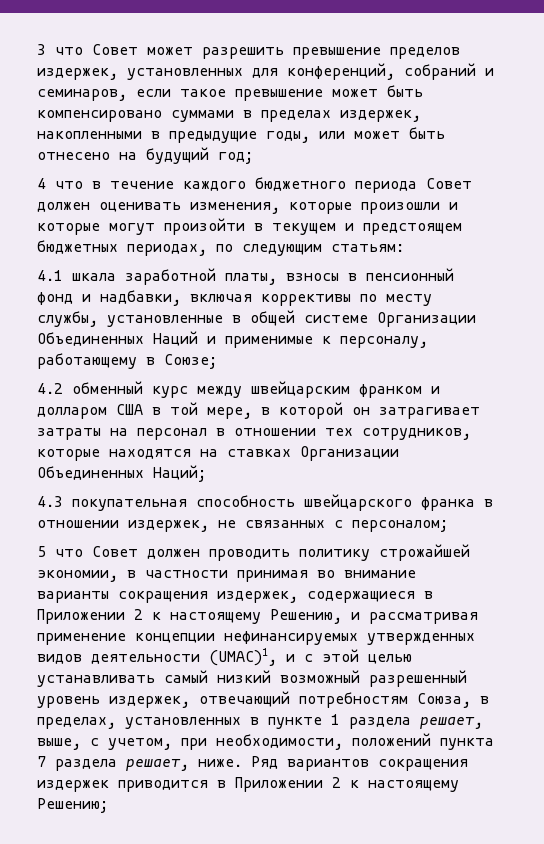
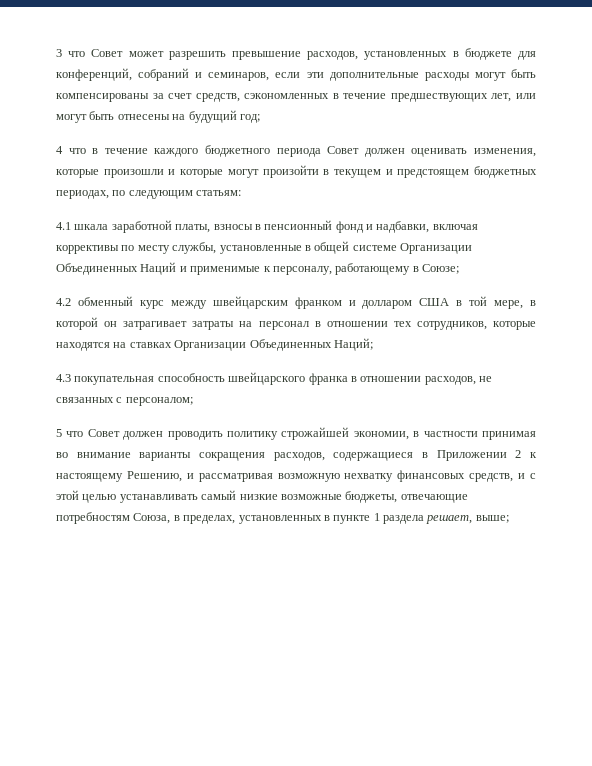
[390,47,460,59] [37,68,243,80] пределов издержек, установленных -> [307,48,512,60] расходов, установленных в бюджете
[180,85,423,101] [37,110,421,122] [37,127,445,143] [37,152,110,160] такое превышение может быть компенсировано суммами в пределах издержек, накопленными в предыдущие годы, или может быть отнесено -> [306,69,536,81] [56,93,536,102] [56,111,170,123] эти дополнительные расходы могут быть компенсированы за счет средств, сэкономленных в течение предшествующих лет, или могут быть отнесены
[128,520,209,532] издержек, -> [424,376,476,385] расходов,
[217,591,298,603] издержек, -> [273,452,325,461] расходов,
[37,631,475,645] [37,648,277,666] применение концепции нефинансируемых утвержденных видов деятельности (UMAC)1, -> [277,470,514,482] возможную нехватку финансовых средств,
[217,670,467,687] [37,691,290,708] низкий возможный разрешенный уровень издержек, отвечающий -> [239,491,468,503] низкие возможные бюджеты, отвечающие
[37,733,494,750] [37,756,468,771] [37,777,459,792] [37,798,108,813] выше, с учетом, при необходимости, положений пункта 7 раздела решает, ниже. Ряд вариантов сокращения издержек приводится в Приложении 2 к настоящему Решению; -> [475,515,509,523] выше;

